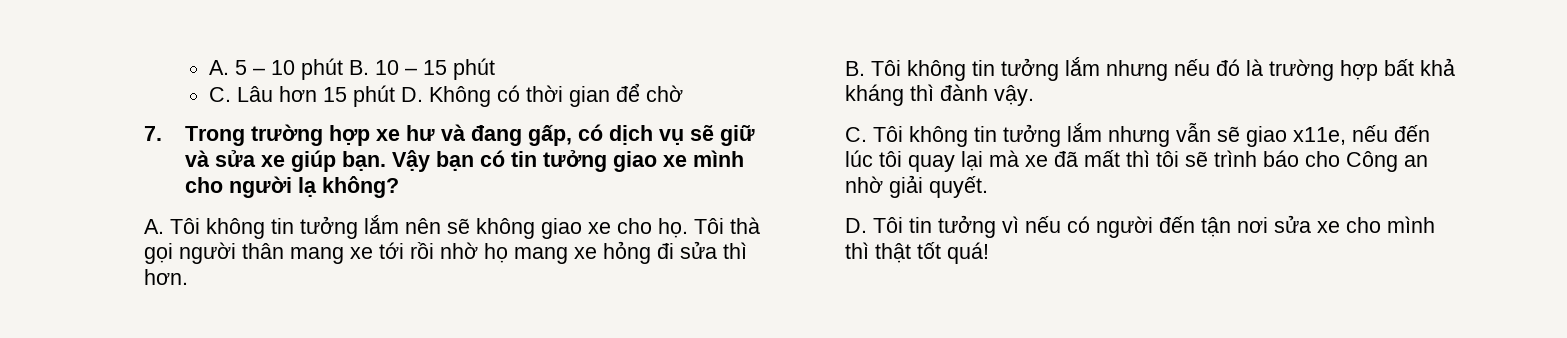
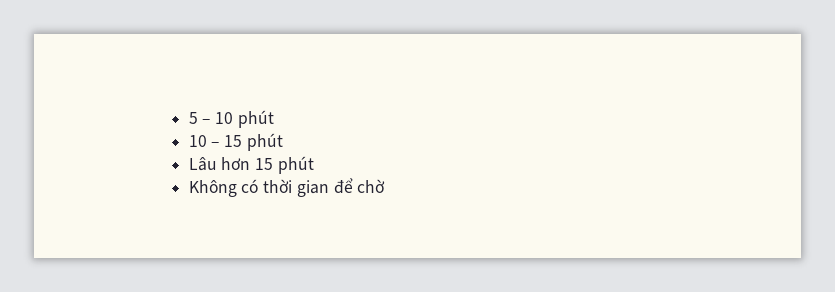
[209,60,230,75] A. -> (188, 118) none
[349,60,370,75] B. -> (274, 119) //
[209,87,232,102] C. -> (283, 142) none
[401,87,424,102] D. -> (314, 165) //
[144,124,756,146] [185,150,745,172] [185,176,400,198] [144,215,761,239] [144,241,748,264] [144,269,189,285] [845,57,1456,81] [845,84,1035,106] [845,123,1431,147] [845,150,1429,172] [845,175,989,198] [845,215,1436,238] [845,242,990,264] // 7. Trong trường hợp xe hư và đang gấp, có dịch vụ sẽ giữ và sửa xe giúp bạn. Vậy bạn có tin tưởng giao xe mình cho người lạ không? // A. Tôi không tin tưởng lắm nên sẽ không giao xe cho họ. Tôi thà gọi người thân mang xe tới rồi nhờ họ mang xe hỏng đi sửa thì hơn. // B. Tôi không tin tưởng lắm nhưng nếu đó là trường hợp bất khả kháng thì đành vậy. // C. Tôi không tin tưởng lắm nhưng vẫn sẽ giao x11e, nếu đến lúc tôi quay lại mà xe đã mất thì tôi sẽ trình báo cho Công an nhờ giải quyết. // D. Tôi tin tưởng vì nếu có người đến tận nơi sửa xe cho mình thì thật tốt quá! -> (386, 186) none

